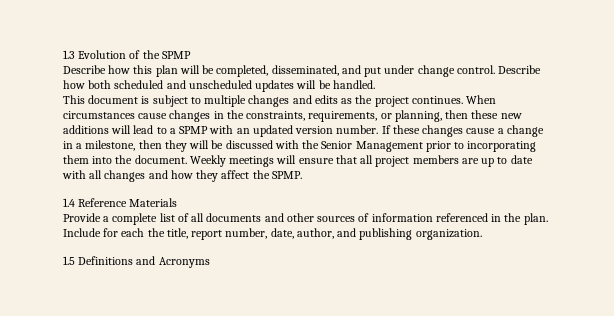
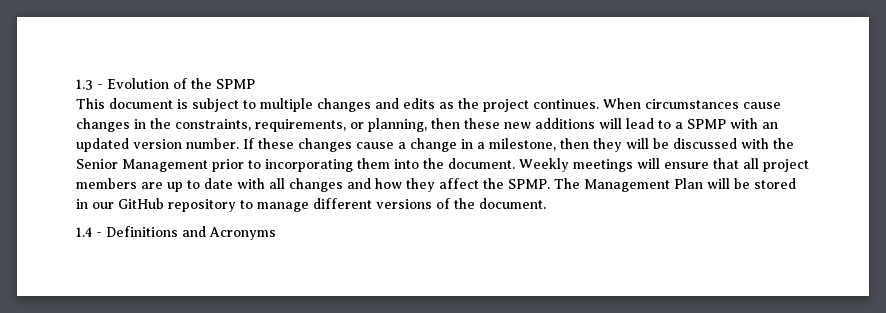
(75, 54) none -> [97,84,103,89] -
[63,65,542,77] [63,80,375,92] // Describe how this plan will be completed, disseminated, and put under change control. Describe how both scheduled and unscheduled updates will be handled. -> (255, 84) none
[63,198,178,207] [63,213,548,225] [63,228,482,240] [63,256,75,265] // 1.4 Reference Materials // Provide a complete list of all documents and other sources of information referenced in the plan. Include for each the title, report number, date, author, and publishing organization. // 1.5 -> [553,178,796,192] [76,198,546,212] [76,227,102,237] The Management Plan will be stored in our GitHub repository to manage different versions of the document. // 1.4 -

